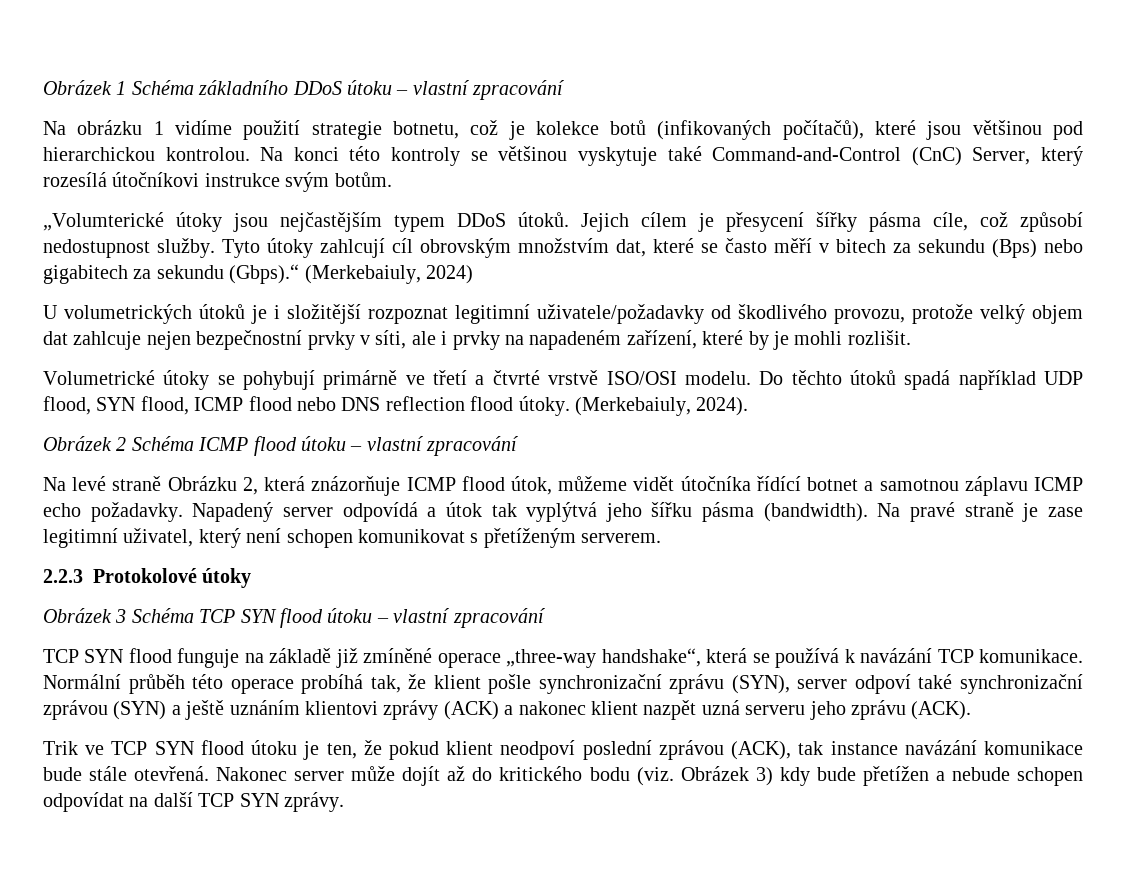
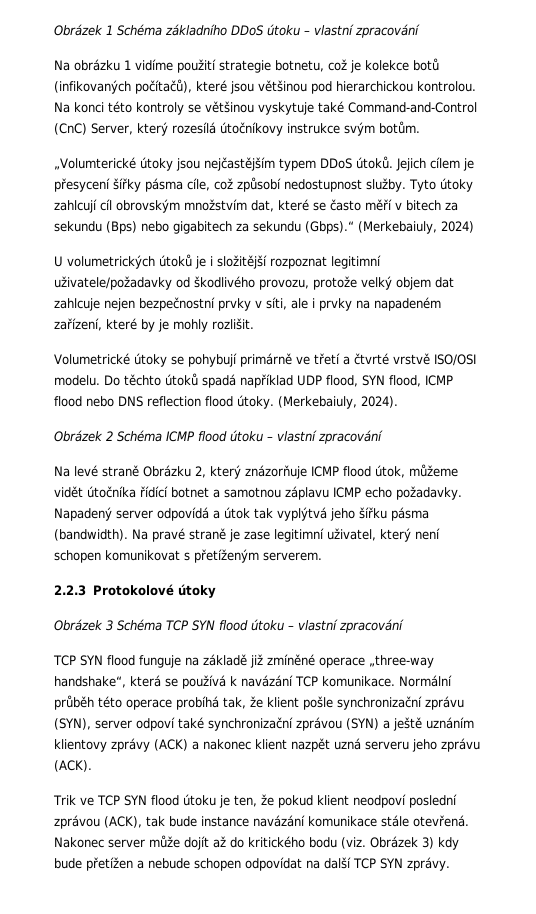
[112,172,200,187] útočníkovi -> [220,122,283,136] útočníkovy
[794,331,843,345] mohli -> [173,319,208,332] mohly
[264,476,306,491] která -> [210,465,241,479] který
[305,701,378,715] klientovi -> [54,739,107,752] klientovy
(824, 748) none -> [169,816,197,827] bude
[43,767,82,781] bude -> (377, 821) none

